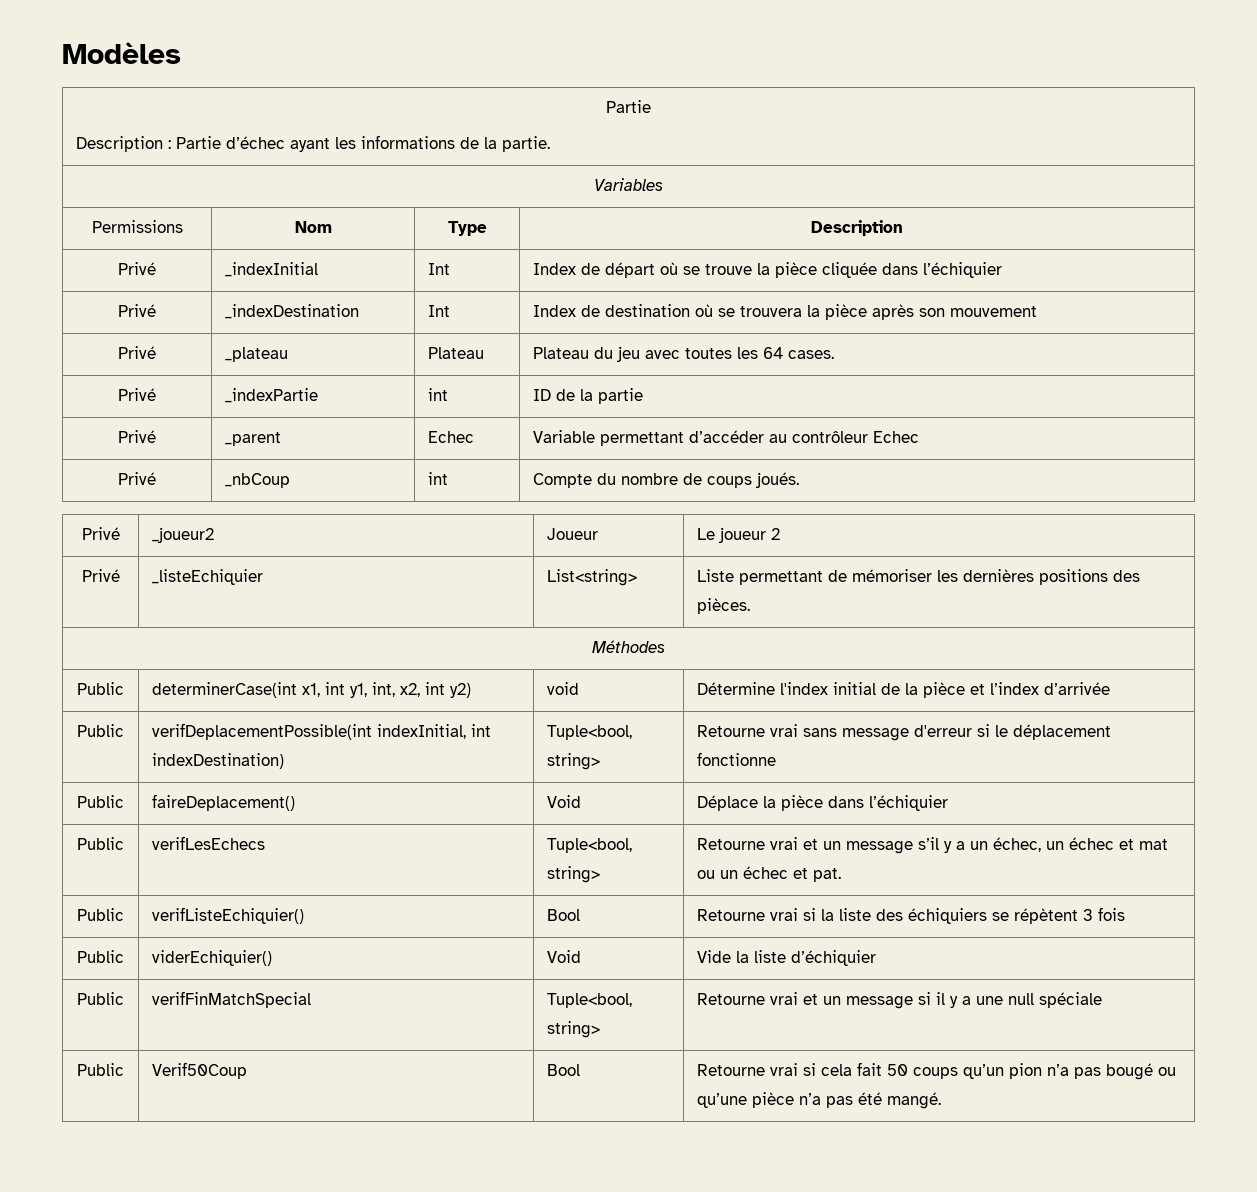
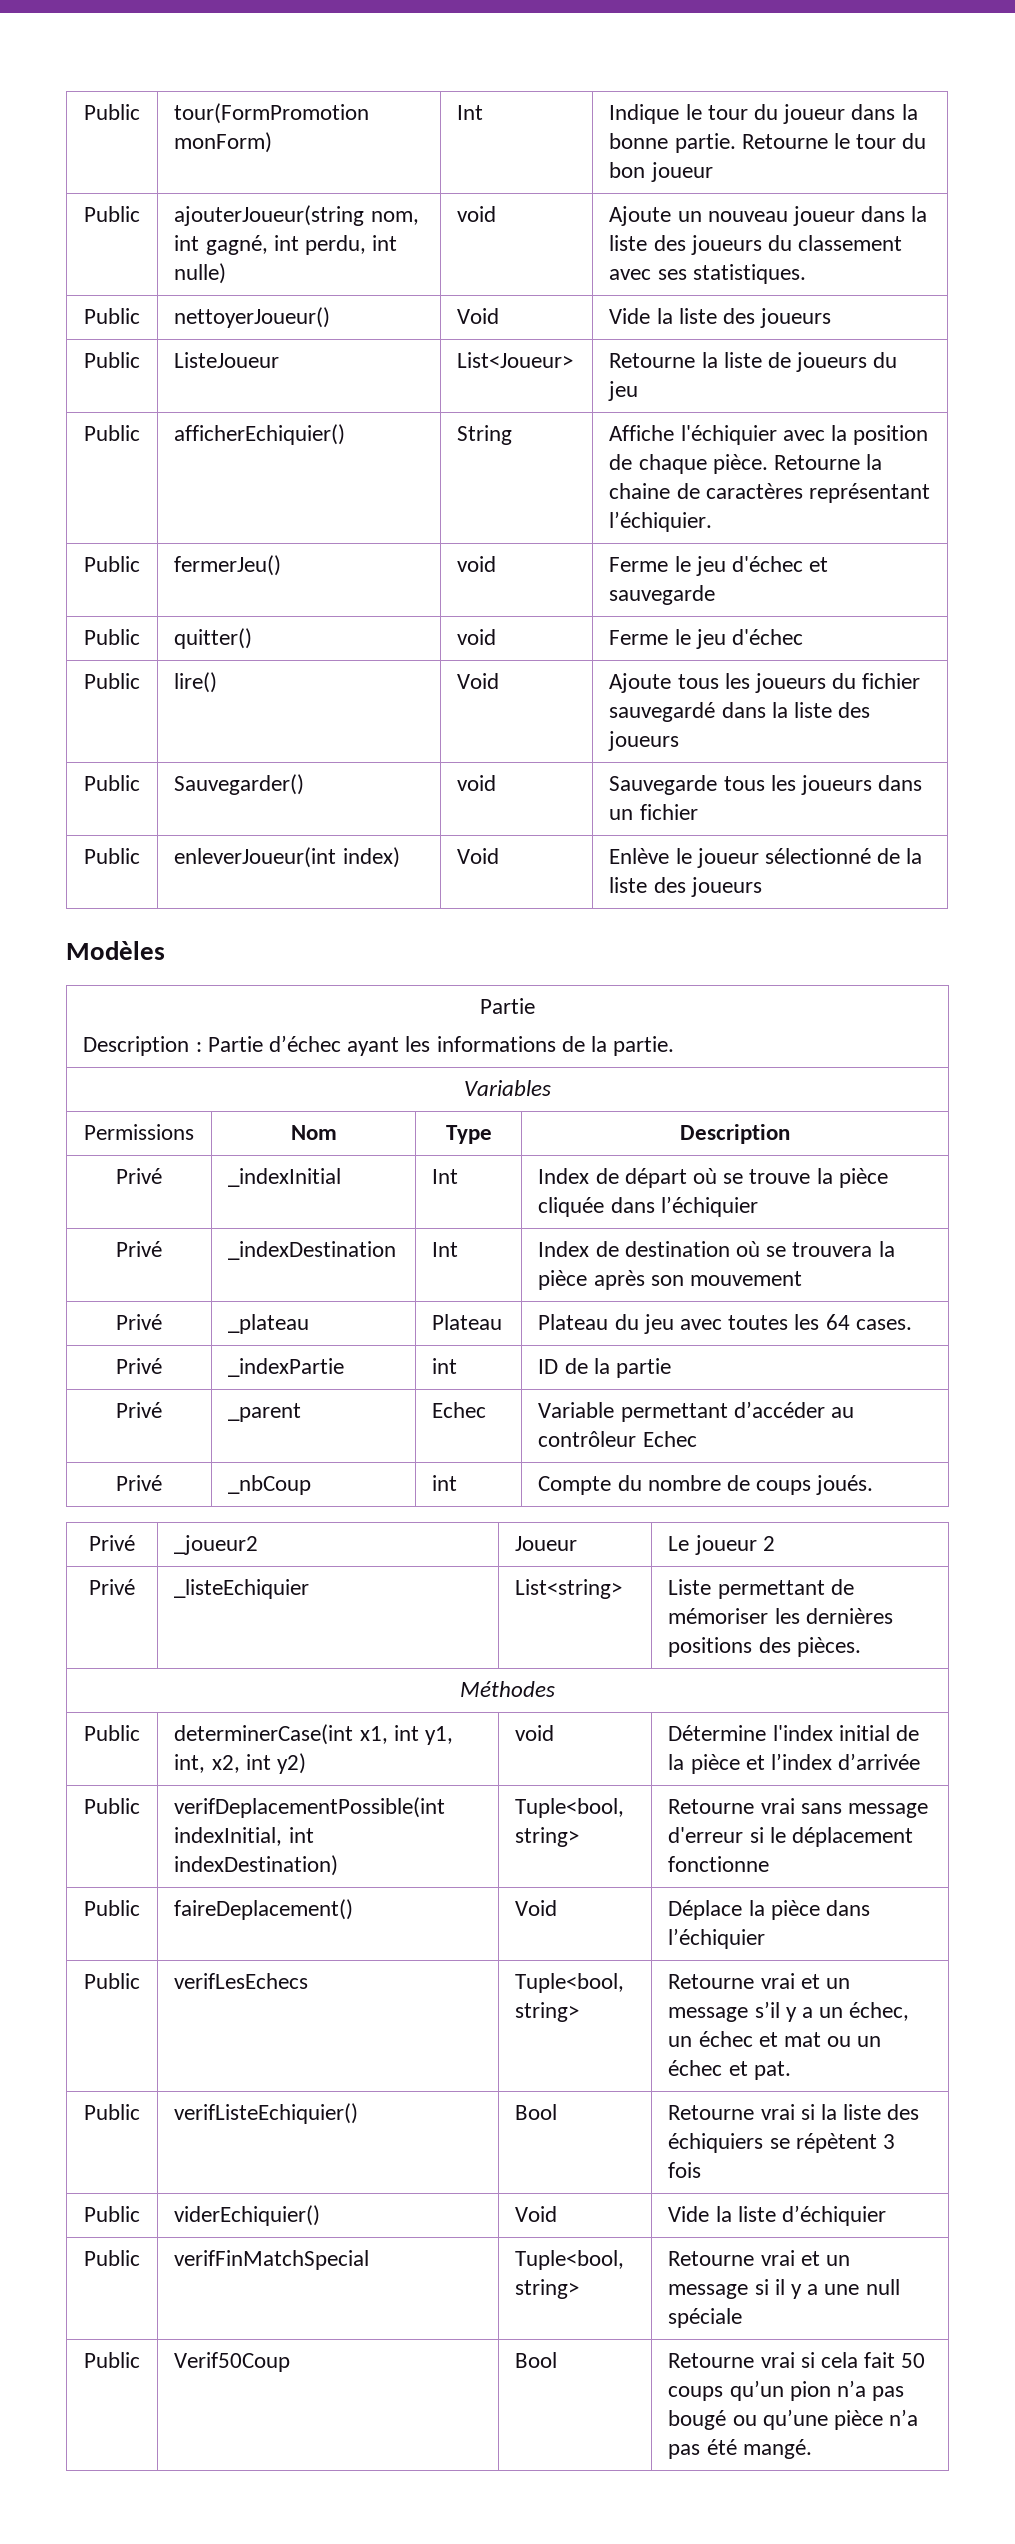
(62, 53) none -> [84,104,140,120] [174,103,370,124] [174,132,273,153] [457,105,484,120] [609,104,918,124] [609,133,927,153] [609,162,713,182] [84,206,140,222] [174,205,419,226] [174,235,398,255] [174,263,227,284] [457,206,497,222] [609,206,928,226] [609,235,903,255] [609,264,806,284] [84,308,140,324] [174,307,331,328] [457,308,500,324] [609,308,832,328] [84,352,140,368] [174,352,280,368] [457,352,574,368] [609,352,898,372] [608,381,639,401] [84,425,140,441] [174,424,346,445] [457,425,513,445] [609,425,929,445] [609,454,883,474] [609,483,930,503] [609,511,713,532] [84,556,140,572] [174,555,282,576] [457,556,497,572] [609,556,829,576] [609,585,716,605] [84,629,140,645] [174,628,253,649] [457,629,497,645] [609,629,803,649] [84,673,140,689] [174,672,218,693] [457,673,500,689] [609,673,921,693] [609,702,871,722] [608,731,680,751] [84,775,140,791] [174,774,305,795] [457,775,497,791] [609,775,923,795] [609,804,698,820] [84,848,140,864] [174,847,400,868] [457,848,500,864] [609,848,923,868] [609,877,762,897] Public | tour(FormPromotion monForm) | Int | Indique le tour du joueur dans la bonne partie. Retourne le tour du bon joueur // Public | ajouterJoueur(string nom, int gagné, int perdu, int nulle) | void | Ajoute un nouveau joueur dans la liste des joueurs du classement avec ses statistiques. // Public | nettoyerJoueur() | Void | Vide la liste des joueurs // Public | ListeJoueur | List<Joueur> | Retourne la liste de joueurs du jeu // Public | afficherEchiquier() | String | Affiche l'échiquier avec la position de chaque pièce. Retourne la chaine de caractères représentant l’échiquier. // Public | fermerJeu() | void | Ferme le jeu d'échec et sauvegarde // Public | quitter() | void | Ferme le jeu d'échec // Public | lire() | Void | Ajoute tous les joueurs du fichier sauvegardé dans la liste des joueurs // Public | Sauvegarder() | void | Sauvegarde tous les joueurs dans un fichier // Public | enleverJoueur(int index) | Void | Enlève le joueur sélectionné de la liste des joueurs //

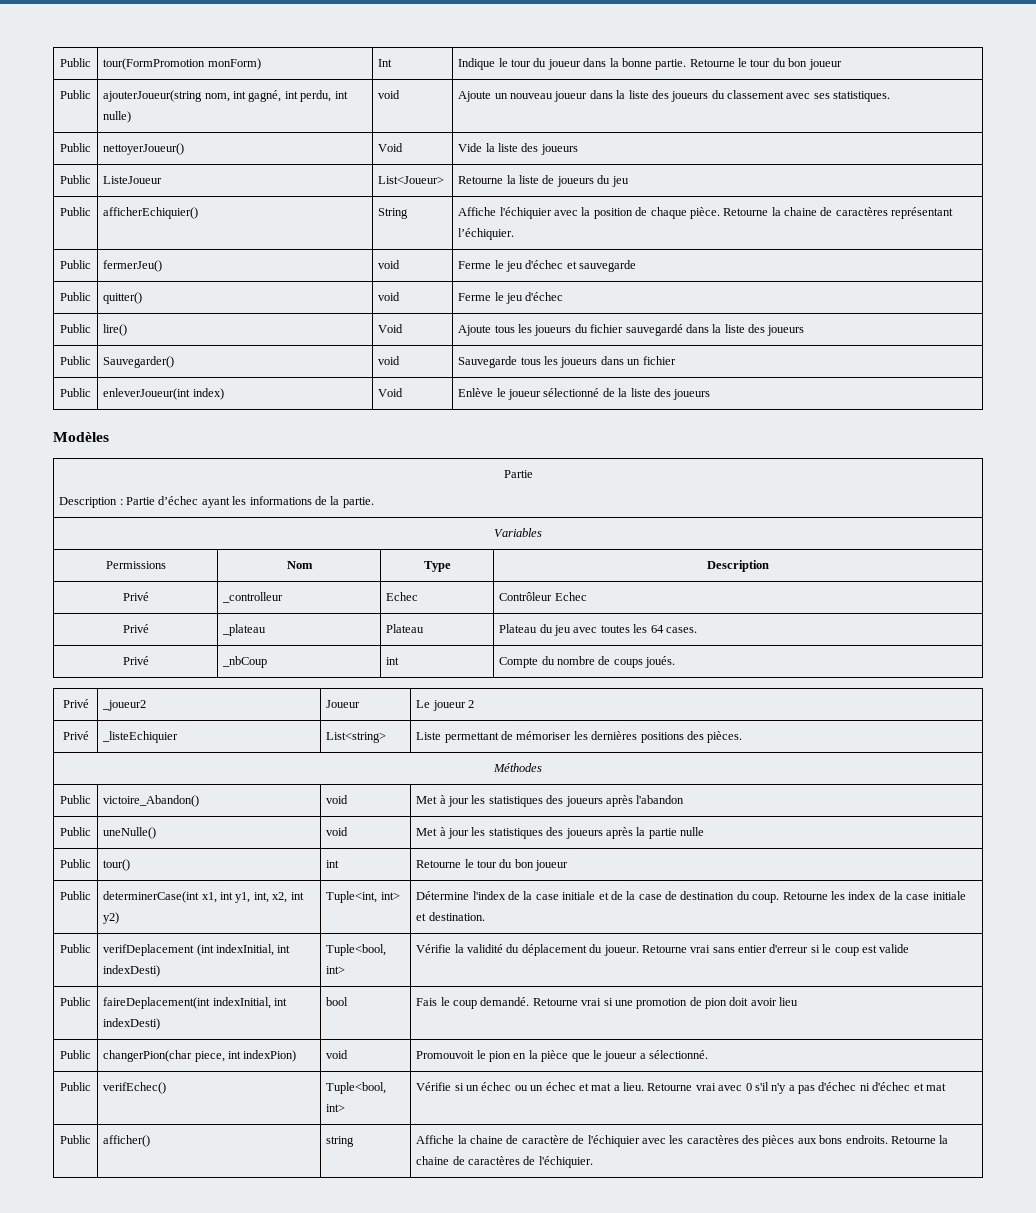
[228,1168,342,1187] [432,1169,459,1184] [538,1168,888,1188] [538,1196,758,1217] [116,1241,162,1257] [228,1241,397,1260] [432,1242,459,1257] [538,1241,895,1257] [538,1270,802,1290] _indexInitial | Int | Index de départ où se trouve la pièce cliquée dans l’échiquier // Privé | _indexDestination | Int | Index de destination où se trouvera la pièce après son mouvement -> [222,592,284,603] [386,592,419,601] [499,592,587,601] _controlleur | Echec | Contrôleur Echec
[116,1358,162,1374] [228,1358,345,1377] [432,1358,458,1374] [538,1358,671,1378] [116,1402,162,1418] [228,1403,302,1422] [432,1402,487,1418] [538,1401,854,1422] [538,1431,697,1447] // Privé | _indexPartie | int | ID de la partie // Privé | _parent | Echec | Variable permettant d’accéder au contrôleur Echec -> (697, 630) none
(555, 1689) none -> [60,795,91,804] [103,795,200,807] [326,795,349,804] [416,795,685,807] [60,827,91,836] [103,827,157,839] [326,827,349,836] [416,827,705,839] [60,859,91,868] [103,859,131,871] [326,860,340,868] [416,859,569,871] // Public | victoire_Abandon() | void | Met à jour les statistiques des joueurs après l'abandon // Public | uneNulle() | void | Met à jour les statistiques des joueurs après la partie nulle // Public | tour() | int | Retourne le tour du bon joueur
[515,1725,555,1741] void -> [326,891,400,903] Tuple<int, int>
[838,1725,919,1741] [668,1753,921,1774] [84,1798,140,1814] [174,1797,446,1818] [174,1827,314,1846] [174,1855,339,1876] [515,1798,625,1818] [515,1827,580,1847] initial de la pièce et l’index d’arrivée // Public | verifDeplacementPossible(int indexInitial, int indexDestination) | Tuple<bool, string> | -> [508,891,966,903] [416,912,485,921] [60,944,91,953] [103,944,291,956] [103,965,161,977] [326,944,387,956] [326,966,346,974] [416,944,639,956] de la case initiale et de la case de destination du coup. Retourne les index de la case initiale et destination. // Public | verifDeplacement (int indexInitial, int indexDesti) | Tuple<bool, int> | Vérifie la validité du déplacement du joueur.
[847,1803,928,1818] message -> [738,945,768,953] entier
[791,1827,913,1847] [668,1856,770,1872] [84,1900,140,1916] [174,1899,354,1920] [515,1900,558,1916] [668,1900,870,1920] [668,1928,766,1949] [84,1973,140,1989] [174,1973,309,1989] [515,1973,625,1993] [515,2002,580,2022] [668,1973,850,1989] [668,2001,910,2022] [668,2031,882,2047] [668,2060,791,2080] [84,2104,140,2120] [174,2103,359,2124] [515,2104,558,2120] [668,2104,920,2120] [668,2133,895,2153] [668,2162,702,2178] [84,2206,140,2222] [174,2205,321,2226] [515,2206,558,2222] [668,2205,886,2226] [84,2250,140,2266] [174,2250,370,2270] [515,2250,625,2270] [515,2279,580,2299] [668,2250,850,2266] [668,2279,900,2299] [668,2308,743,2328] [84,2352,140,2368] [174,2352,291,2372] [515,2352,558,2368] [668,2352,926,2368] [668,2380,905,2401] [668,2409,919,2430] [668,2439,812,2459] déplacement fonctionne // Public | faireDeplacement() | Void | Déplace la pièce dans l’échiquier // Public | verifLesEchecs | Tuple<bool, string> | Retourne vrai et un message s’il y a un échec, un échec et mat ou un échec et pat. // Public | verifListeEchiquier() | Bool | Retourne vrai si la liste des échiquiers se répètent 3 fois // Public | viderEchiquier() | Void | Vide la liste d’échiquier // Public | verifFinMatchSpecial | Tuple<bool, string> | Retourne vrai et un message si il y a une null spéciale // Public | Verif50Coup | Bool | Retourne vrai si cela fait 50 coups qu’un pion n’a pas bougé ou qu’une pièce n’a pas été mangé. -> [834,944,910,956] [60,997,91,1006] [103,997,288,1009] [103,1018,161,1030] [326,997,349,1006] [416,997,799,1009] [60,1050,91,1059] [103,1050,297,1062] [326,1050,349,1059] [416,1050,709,1062] [60,1082,91,1091] [103,1082,167,1094] [326,1082,387,1094] [326,1104,346,1112] [416,1082,946,1094] [60,1135,91,1144] [103,1135,151,1147] [326,1136,355,1147] [416,1135,949,1147] [416,1156,593,1168] coup est valide // Public | faireDeplacement(int indexInitial, int indexDesti) | bool | Fais le coup demandé. Retourne vrai si une promotion de pion doit avoir lieu // Public | changerPion(char piece, int indexPion) | void | Promouvoit le pion en la pièce que le joueur a sélectionné. // Public | verifEchec() | Tuple<bool, int> | Vérifie si un échec ou un échec et mat a lieu. Retourne vrai avec 0 s'il n'y a pas d'échec ni d'échec et mat // Public | afficher() | string | Affiche la chaine de caractère de l'échiquier avec les caractères des pièces aux bons endroits. Retourne la chaine de caractères de l'échiquier.

